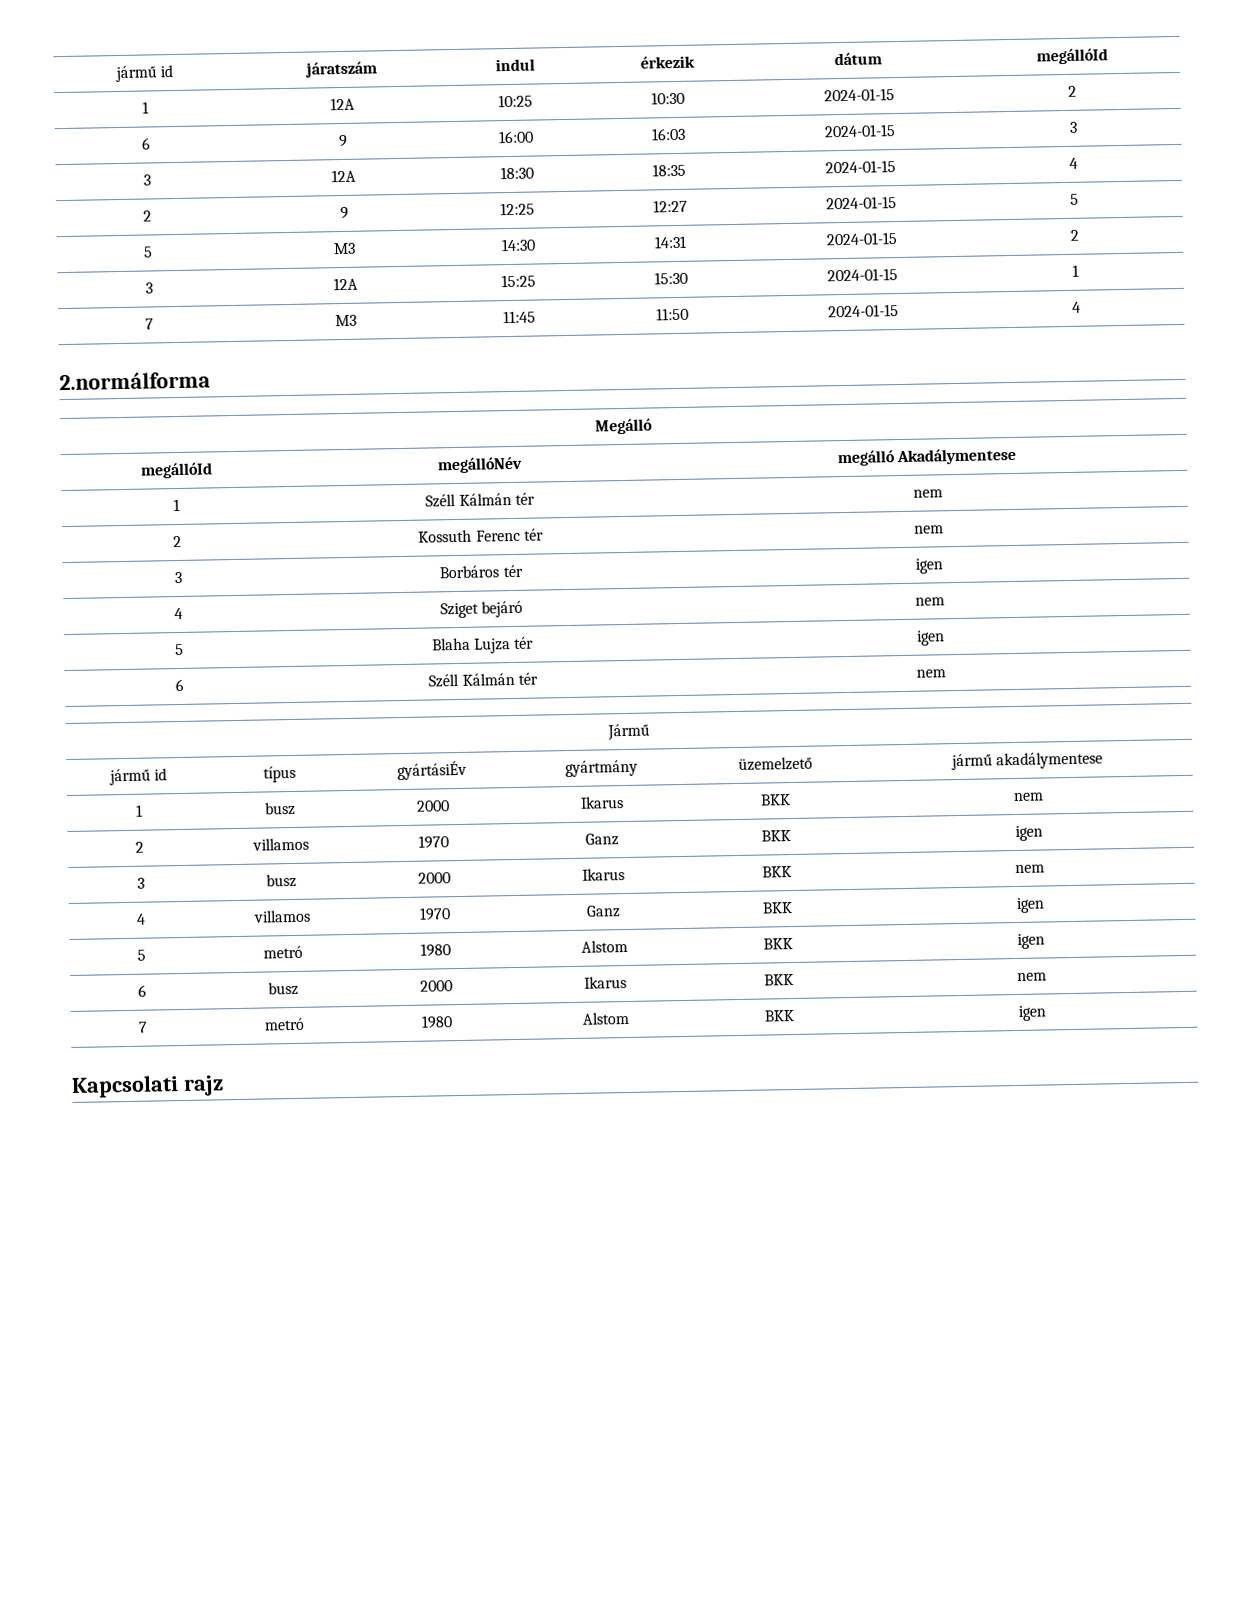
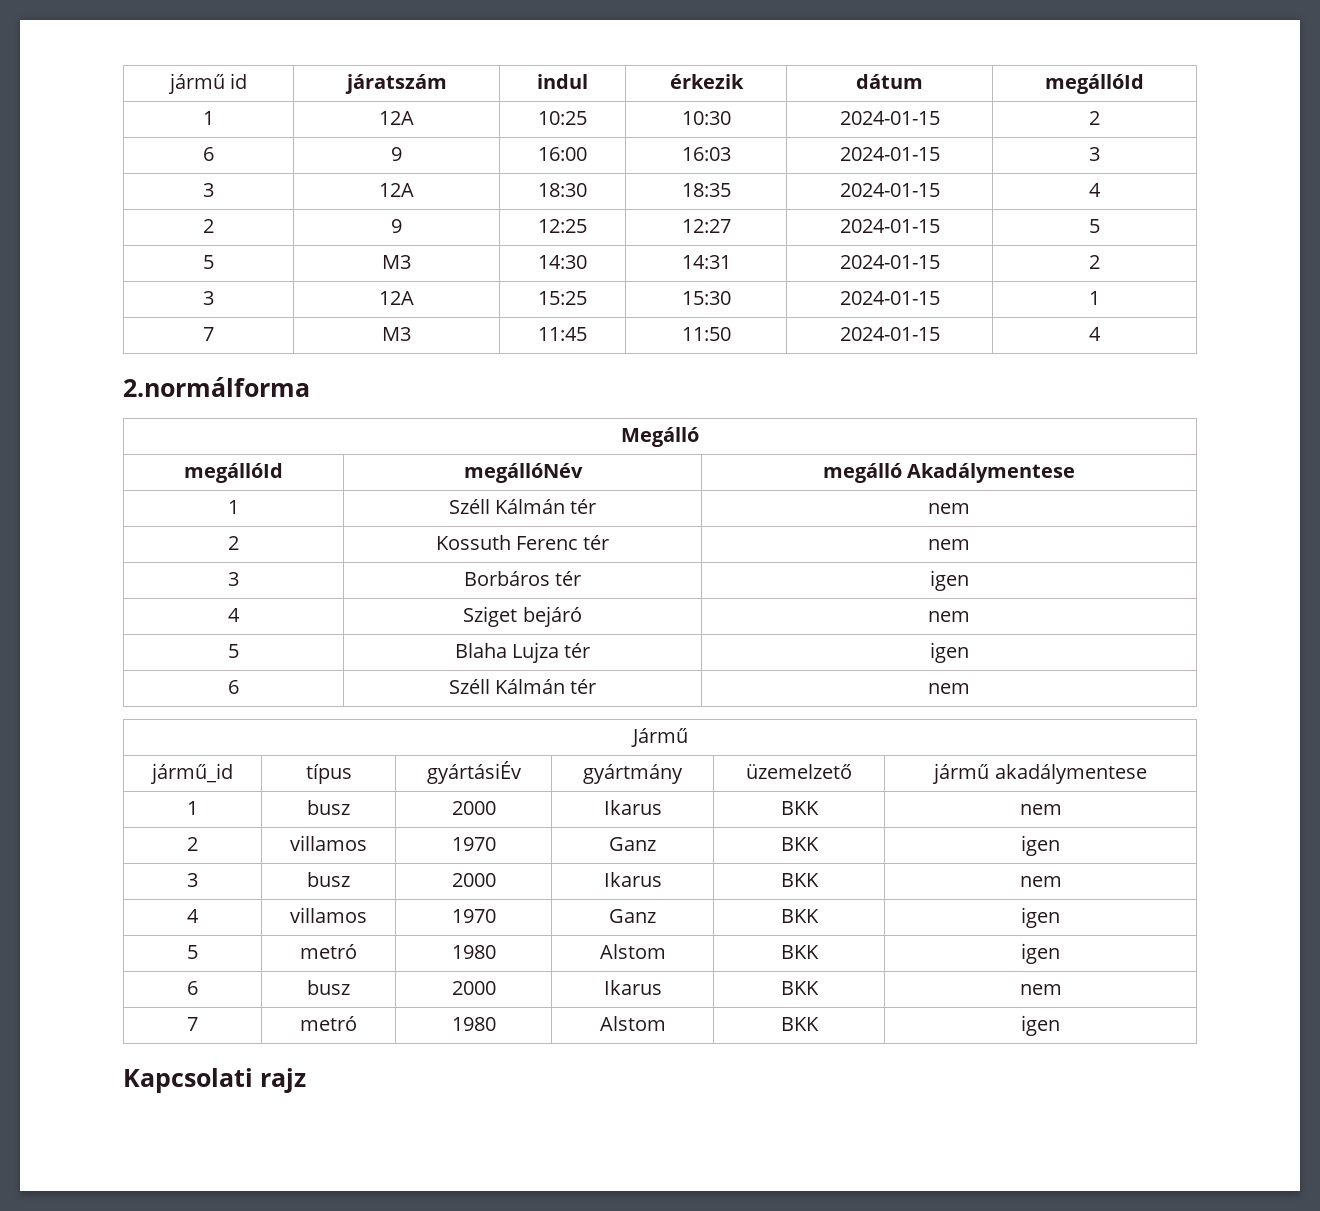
[108,768,168,786] jármű id -> [150,763,233,784] jármű_id

